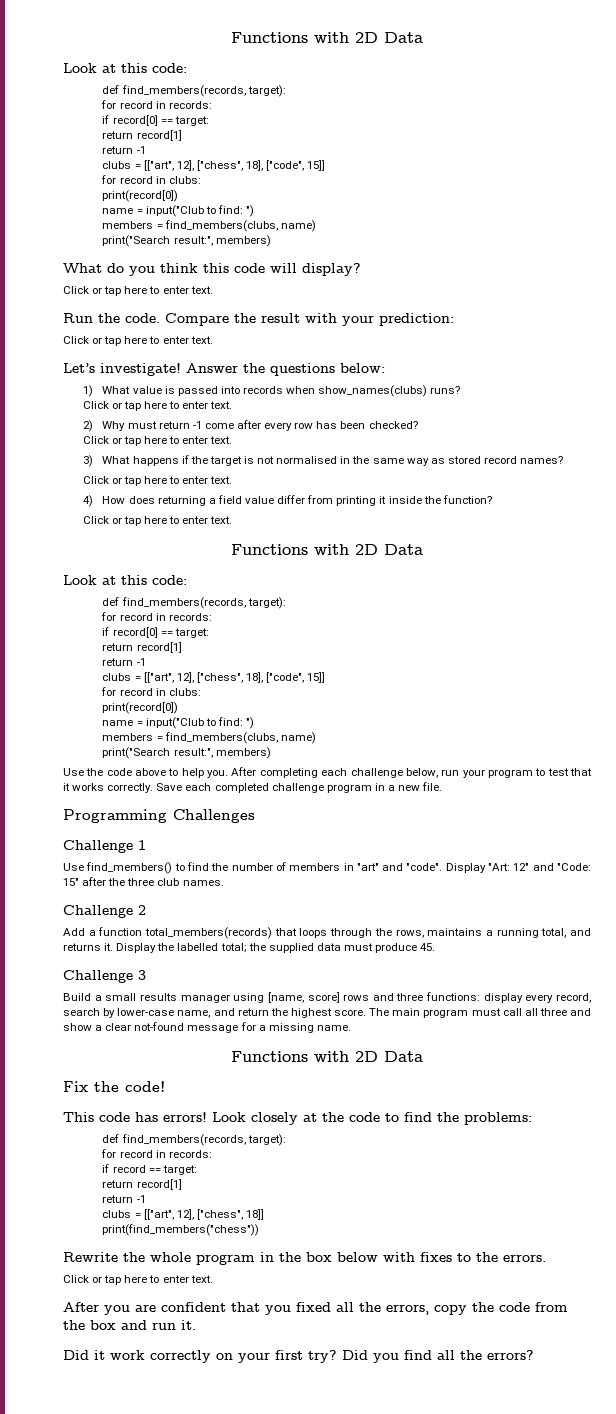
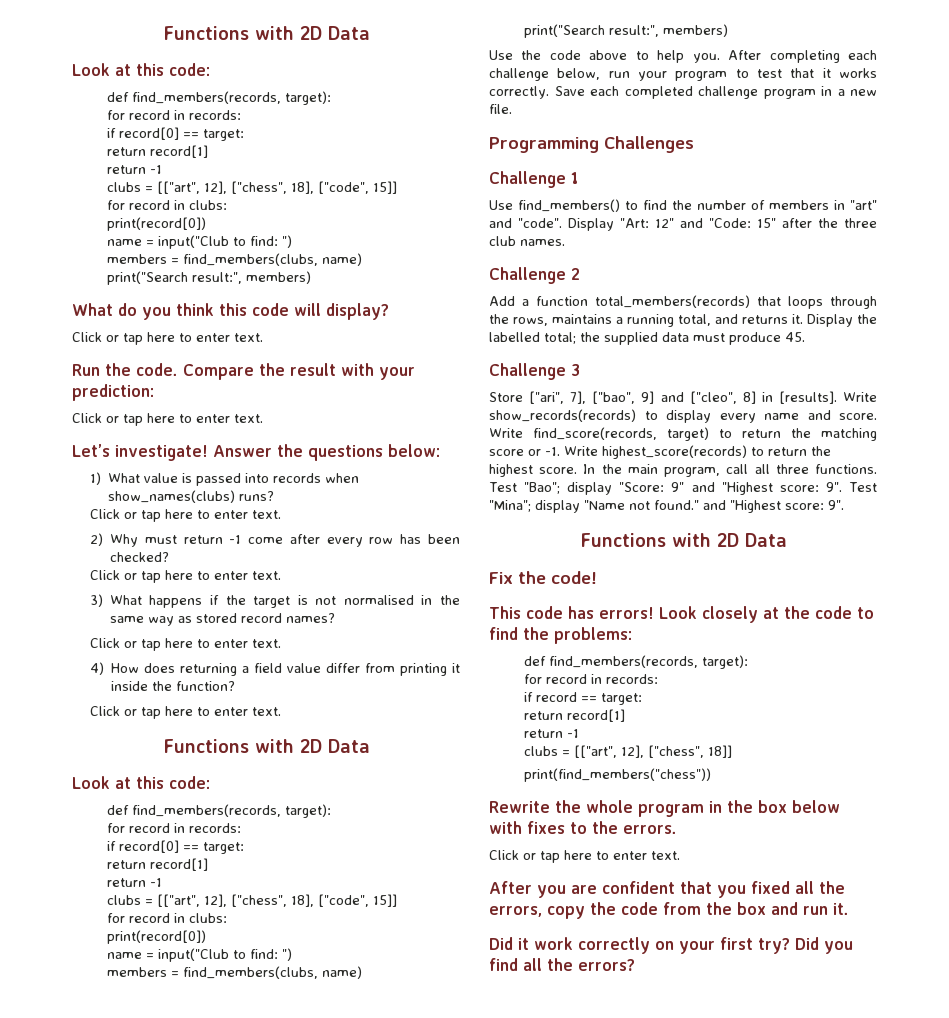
[63,992,592,1003] [63,1008,591,1018] [63,1022,351,1033] Build a small results manager using [name, score] rows and three functions: display every record, search by lower-case name, and return the highest score. The main program must call all three and show a clear not-found message for a missing name. -> [489,391,877,404] [489,409,877,423] [489,427,877,441] [489,445,831,459] [489,464,877,477] [489,482,878,495] [489,500,844,513] Store ["ari", 7], ["bao", 9] and ["cleo", 8] in [results]. Write show_records(records) to display every name and score. Write find_score(records, target) to return the matching score or -1. Write highest_score(records) to return the highest score. In the main program, call all three functions. Test "Bao"; display "Score: 9" and "Highest score: 9". Test "Mina"; display "Name not found." and "Highest score: 9".

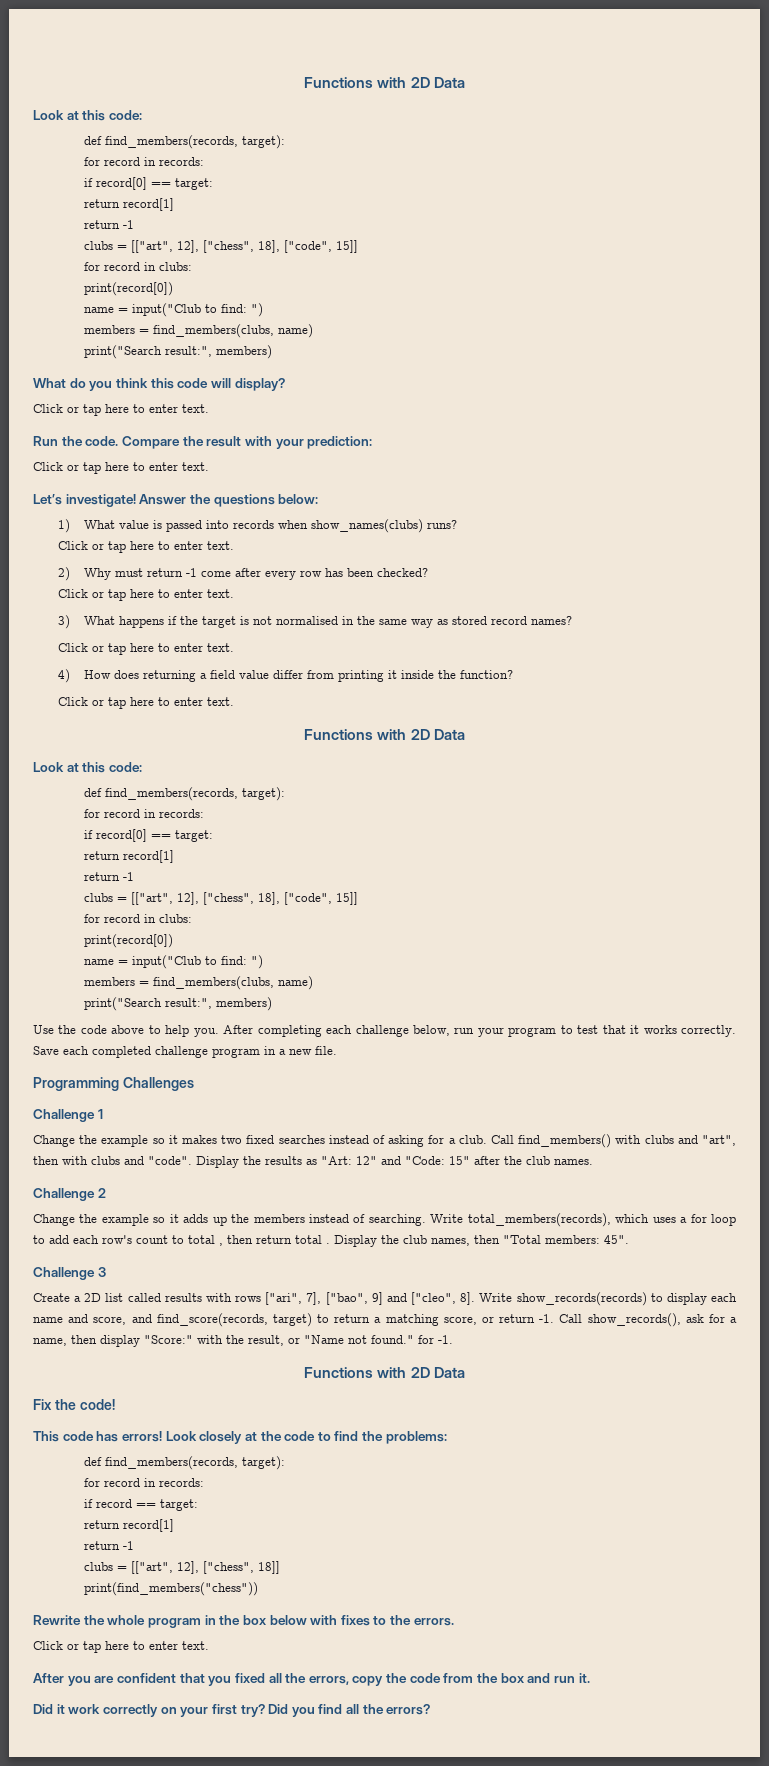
[489,199,877,212] [489,218,614,231] Use find_members() to find the number of members in "art" and "code". Display -> [33,1134,736,1148] [33,1156,317,1168] Change the example so it makes two fixed searches instead of asking for a club. Call find_members() with clubs and "art", then with clubs and "code". Display the results as
[844,218,877,228] three -> (522, 1160) none
[489,295,877,309] [489,314,877,327] [489,332,805,345] [489,363,580,380] [489,392,523,402] Add a function total_members(records) that loops through the rows, maintains a running total, and returns it. Display the labelled total; the supplied data must produce 45. // Challenge 3 // Store -> [33,1213,737,1227] [33,1235,629,1247] [33,1267,106,1280] [33,1293,262,1302] Change the example so it adds up the members instead of searching. Write total_members(records), which uses a for loop to add each row's count to total , then return total . Display the club names, then "Total members: 45". // Challenge 3 // Create a 2D list called results with rows
[742,391,837,404] 8] in [results]. -> [460,1292,476,1305] 8].
[719,413,756,423] every -> [710,1293,737,1302] each
[839,413,877,420] [489,428,523,438] score. Write -> [93,1314,152,1325] score, and
[791,428,877,441] [489,445,831,459] [489,464,877,477] [489,482,878,495] [489,500,844,513] the matching score or -1. Write highest_score(records) to return the highest score. In the main program, call all three functions. Test "Bao"; display "Score: 9" and "Highest score: 9". Test "Mina"; display "Name not found." and "Highest score: 9". -> [374,1313,737,1327] [33,1335,453,1347] a matching score, or return -1. Call show_records(), ask for a name, then display "Score:" with the result, or "Name not found." for -1.

